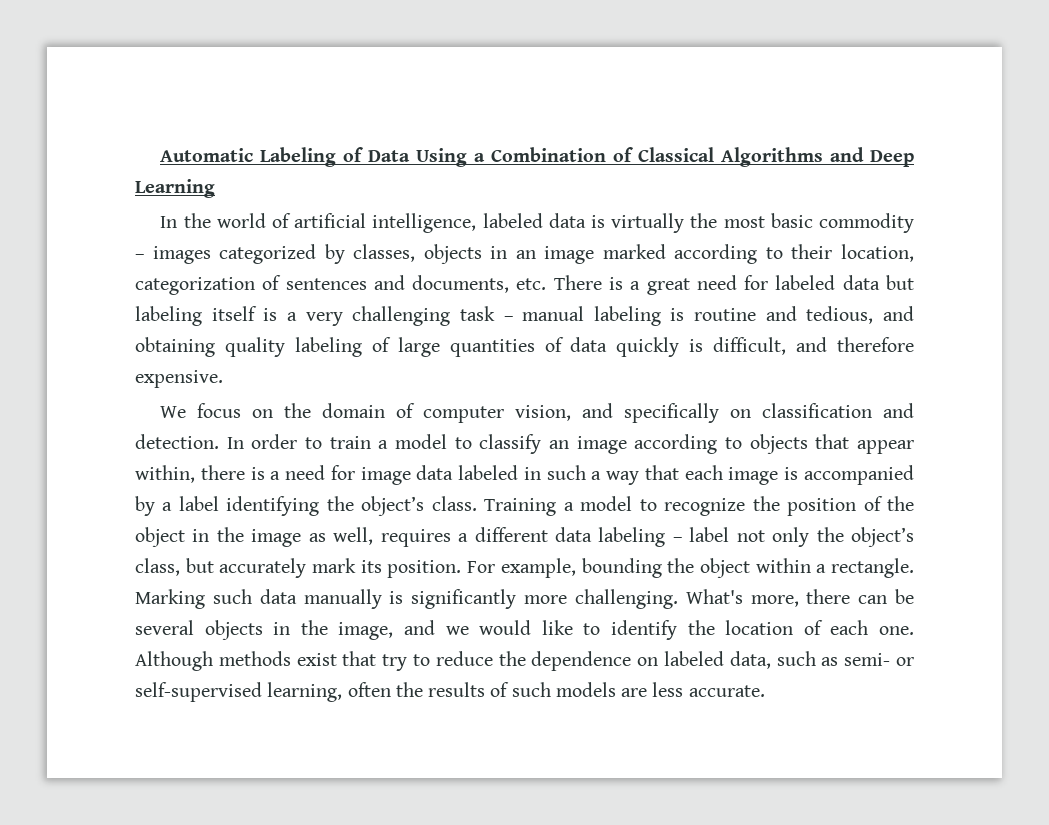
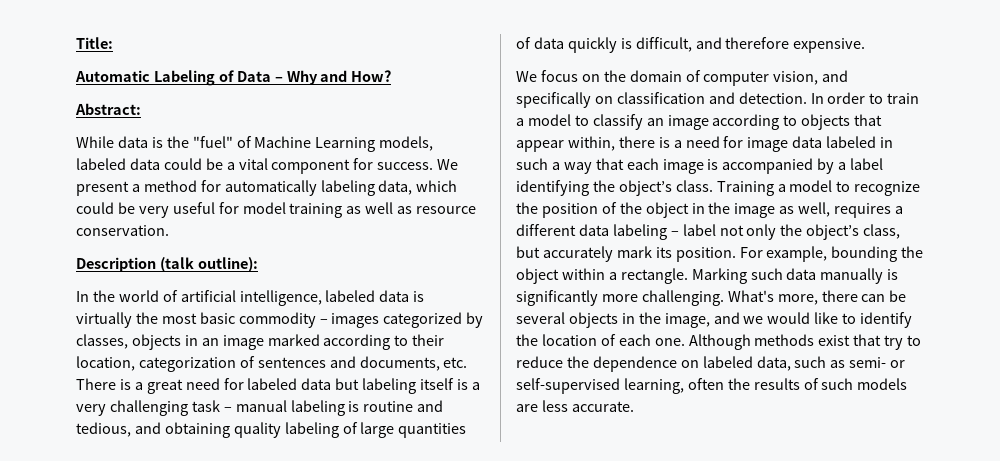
(160, 155) none -> [76,37,113,49] Title: //
[416,147,914,167] [135,179,215,198] Using a Combination of Classical Algorithms and Deep Learning -> [274,70,392,85] [75,103,141,115] [76,136,434,152] [76,158,459,174] [76,180,458,196] [76,202,477,218] [76,225,169,236] [76,257,258,272] – Why and How? // Abstract: // While data is the "fuel" of Machine Learning models, labeled data could be a vital component for success. We present a method for automatically labeling data, which could be very useful for model training as well as resource conservation. // Description (talk outline):

